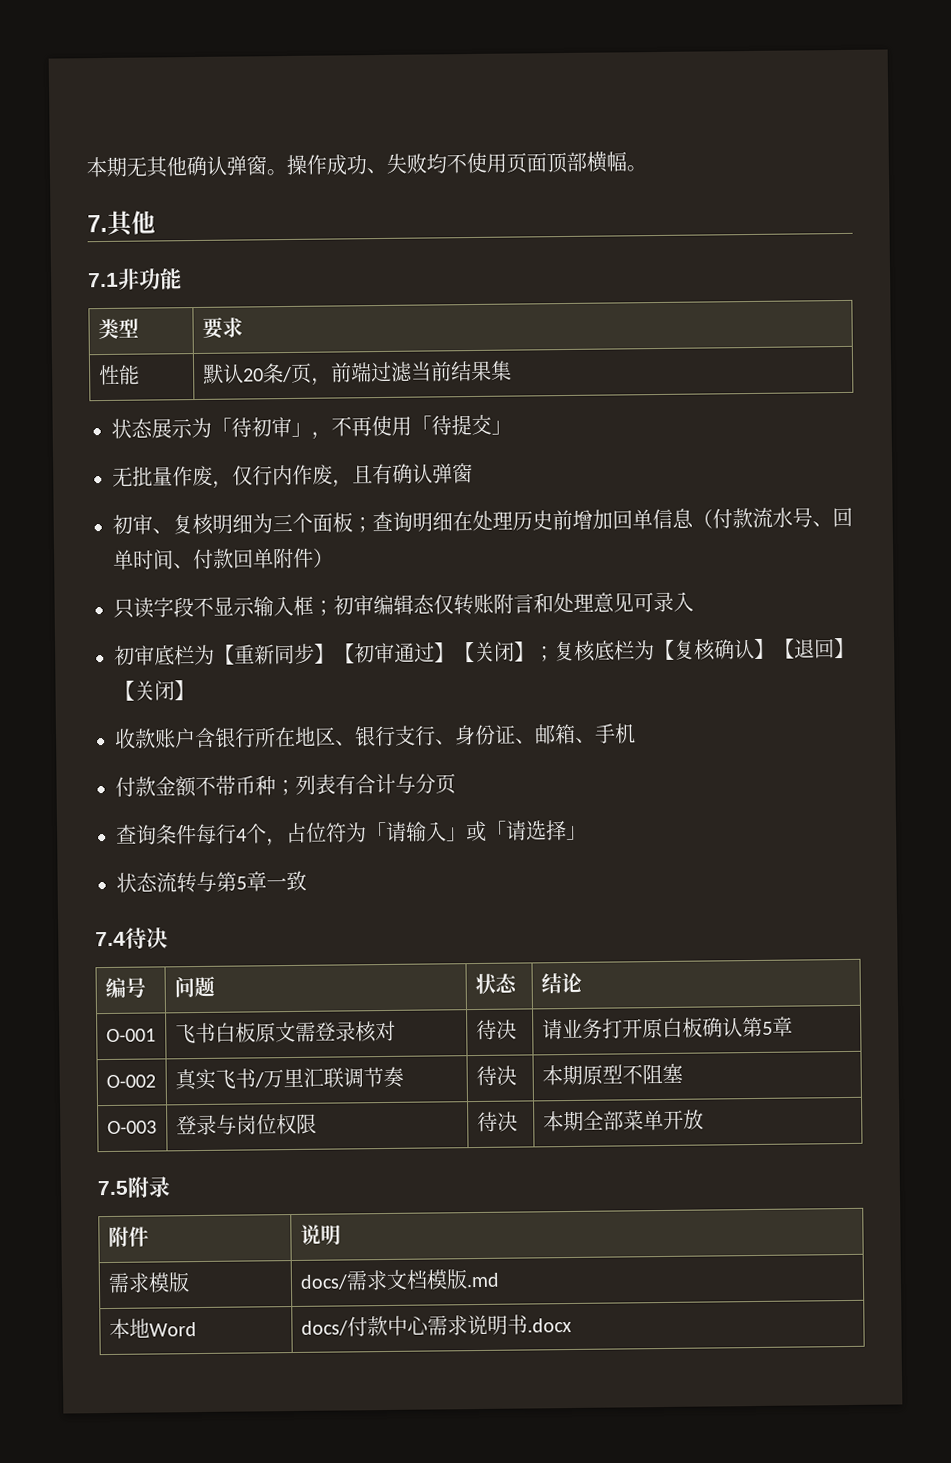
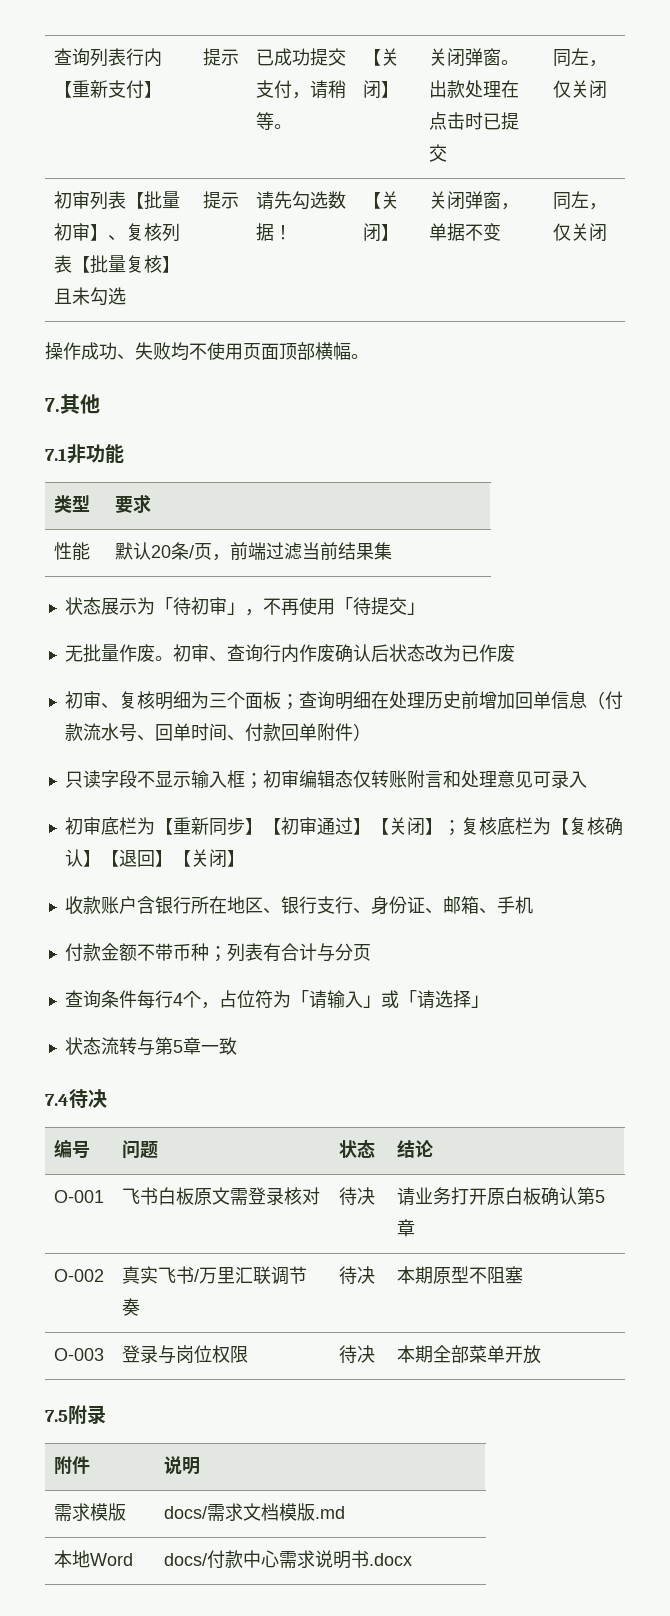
[86,155,287,178] 本期无其他确认弹窗。 -> [53,48,162,67] [53,80,162,99] [202,48,239,66] [255,48,346,66] [255,80,346,99] [255,112,292,130] [362,48,399,66] [362,80,399,99] [428,48,519,67] [428,80,519,98] [428,112,519,130] [428,144,447,162] [552,48,607,67] [552,80,607,99] [53,191,180,210] [53,223,180,242] [53,255,180,274] [53,287,126,306] [202,191,239,209] [255,191,346,210] [255,223,292,241] [362,191,399,209] [362,223,399,242] [428,191,519,210] [428,223,501,241] [552,191,607,210] [552,223,607,242] 查询列表行内【重新支付】 | 提示 | 已成功提交支付，请稍等。 | 【关闭】 | 关闭弹窗。出款处理在点击时已提交 | 同左，仅关闭 // 初审列表【批量初审】、复核列表【批量复核】且未勾选 | 提示 | 请先勾选数据！ | 【关闭】 | 关闭弹窗，单据不变 | 同左，仅关闭 //
[212,463,473,489] ，仅行内作废，且有确认弹窗 -> [154,644,515,663] 。初审、查询行内作废确认后状态改为已作废

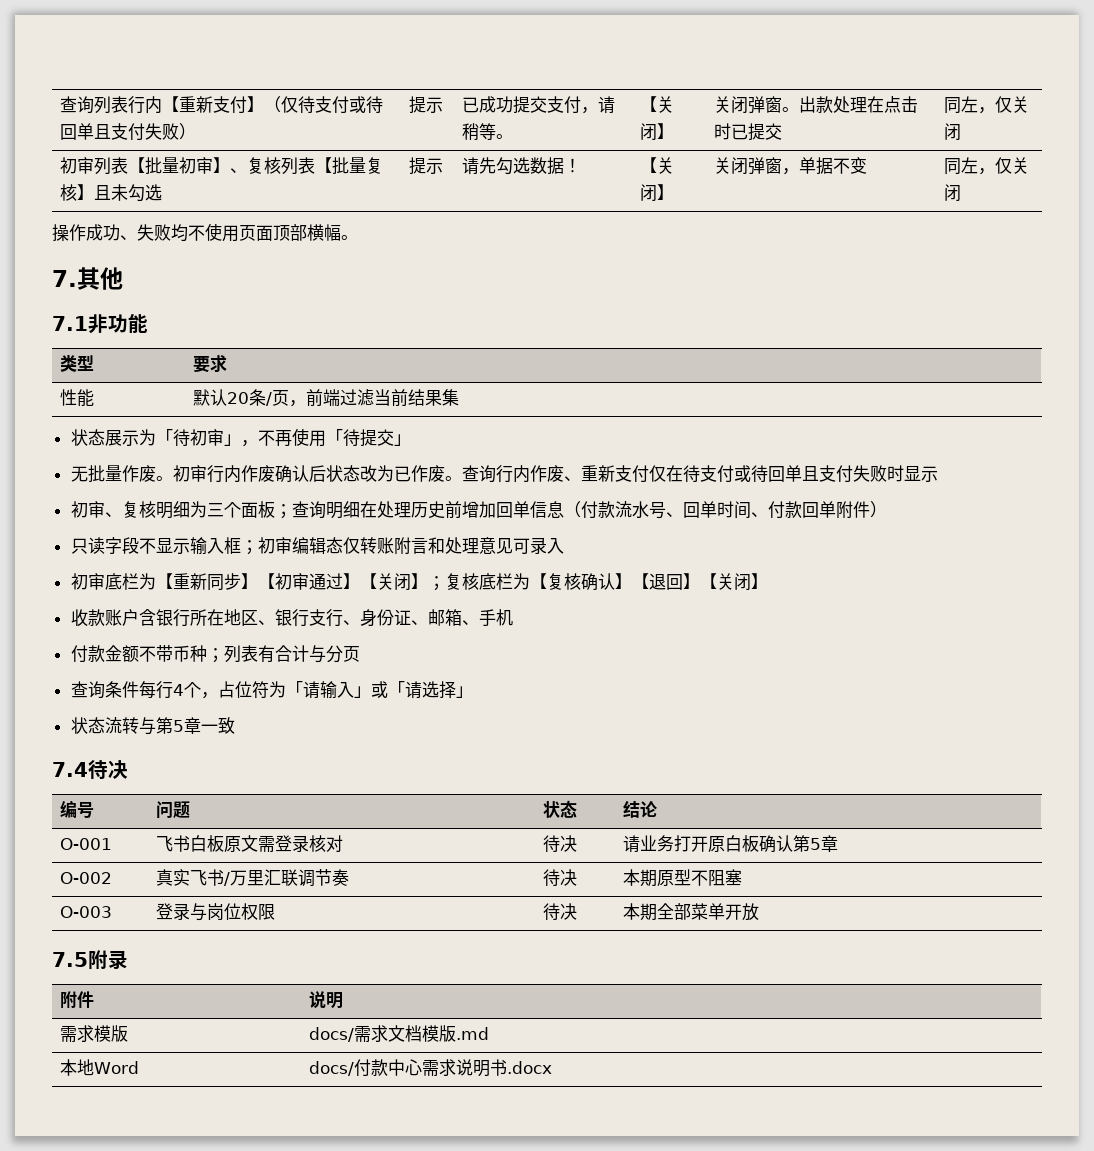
(162, 89) none -> [264,96,384,114] [60,123,197,141] （仅待支付或待回单且支付失败）
[208,644,263,662] 、查询 -> (207, 473) none
(515, 653) none -> [444,465,938,483] 。查询行内作废、重新支付仅在待支付或待回单且支付失败时显示

